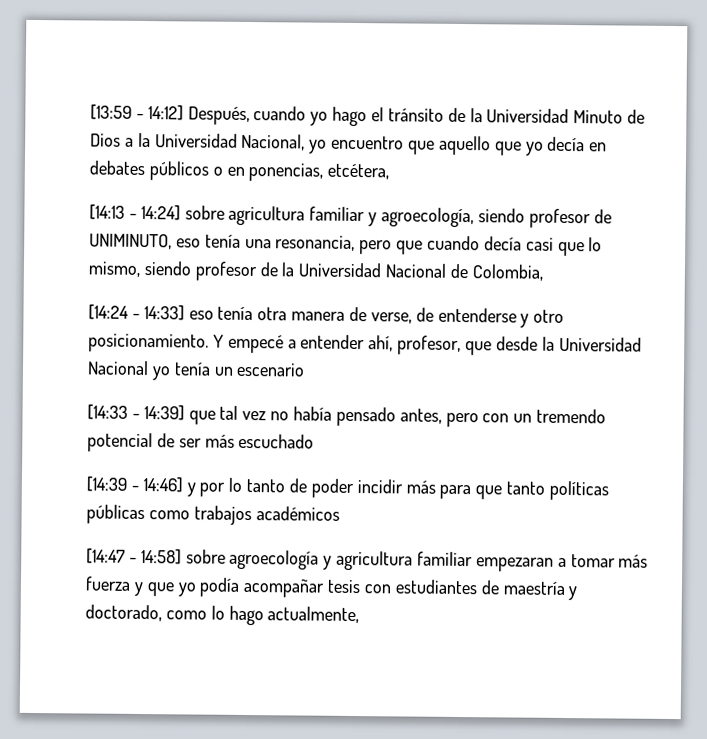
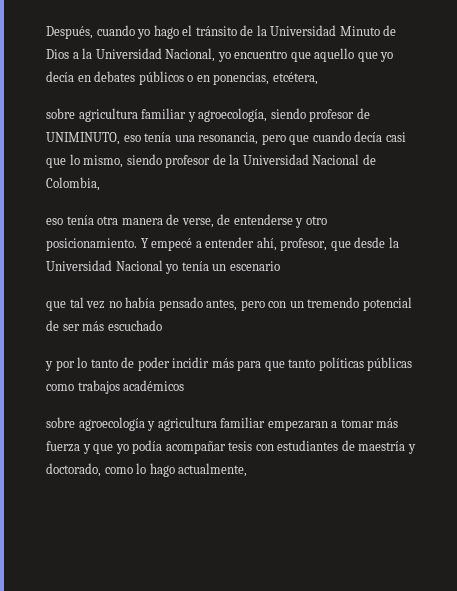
[90,104,184,121] [13:59 - 14:12] -> (46, 32) none
[89,204,181,221] [14:13 - 14:24] -> (318, 78) none
[88,304,185,321] [14:24 - 14:33] -> (100, 184) none
[87,404,185,421] [14:33 - 14:39] -> (280, 266) none
[86,476,183,493] [14:39 - 14:46] -> (162, 325) none
[86,548,182,565] [14:47 - 14:58] -> (185, 385) none

